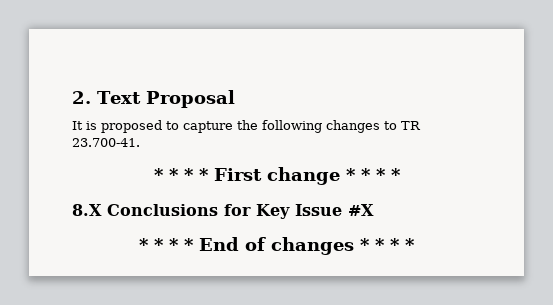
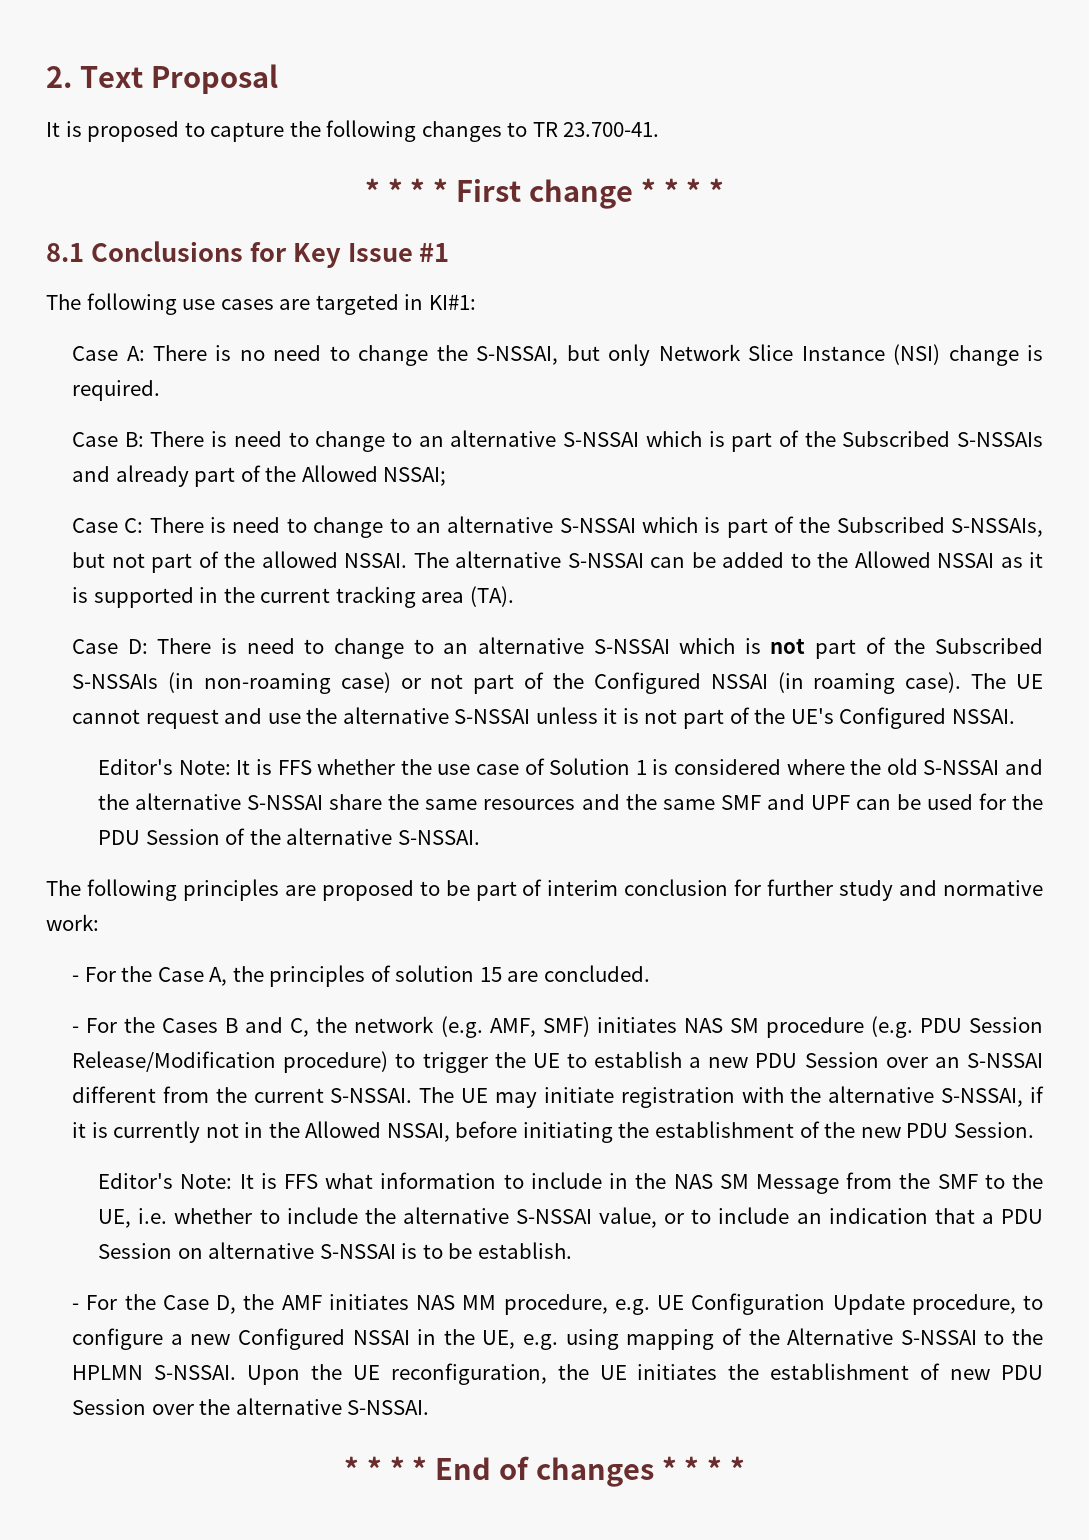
[72,204,102,216] 8.X -> [46,243,84,262] 8.1
[348,204,374,216] #X -> [419,243,450,262] [46,293,476,315] [72,344,1043,366] [72,380,161,401] [72,430,1043,452] [72,465,447,487] [72,516,1043,538] [72,551,1043,573] [72,586,514,608] [72,637,1044,659] [72,672,1043,694] [72,707,1015,729] [98,758,1044,775] [98,793,1044,810] [98,828,480,845] [46,879,1043,901] [46,914,99,931] [72,965,650,987] [72,1016,1043,1038] [72,1051,1043,1073] [72,1086,1044,1108] [72,1121,1034,1143] [98,1172,1044,1194] [98,1207,1043,1228] [98,1242,572,1259] [72,1293,1043,1315] [72,1328,1043,1350] [72,1363,1043,1385] [72,1398,430,1415] #1 // The following use cases are targeted in KI#1: // Case A: There is no need to change the S-NSSAI, but only Network Slice Instance (NSI) change is required. // Case B: There is need to change to an alternative S-NSSAI which is part of the Subscribed S-NSSAIs and already part of the Allowed NSSAI; // Case C: There is need to change to an alternative S-NSSAI which is part of the Subscribed S-NSSAIs, but not part of the allowed NSSAI. The alternative S-NSSAI can be added to the Allowed NSSAI as it is supported in the current tracking area (TA). // Case D: There is need to change to an alternative S-NSSAI which is not part of the Subscribed S-NSSAIs (in non-roaming case) or not part of the Configured NSSAI (in roaming case). The UE cannot request and use the alternative S-NSSAI unless it is not part of the UE's Configured NSSAI. // Editor's Note: It is FFS whether the use case of Solution 1 is considered where the old S-NSSAI and the alternative S-NSSAI share the same resources and the same SMF and UPF can be used for the PDU Session of the alternative S-NSSAI. // The following principles are proposed to be part of interim conclusion for further study and normative work: // - For the Case A, the principles of solution 15 are concluded. // - For the Cases B and C, the network (e.g. AMF, SMF) initiates NAS SM procedure (e.g. PDU Session Release/Modification procedure) to trigger the UE to establish a new PDU Session over an S-NSSAI different from the current S-NSSAI. The UE may initiate registration with the alternative S-NSSAI, if it is currently not in the Allowed NSSAI, before initiating the establishment of the new PDU Session. // Editor's Note: It is FFS what information to include in the NAS SM Message from the SMF to the UE, i.e. whether to include the alternative S-NSSAI value, or to include an indication that a PDU Session on alternative S-NSSAI is to be establish. // - For the Case D, the AMF initiates NAS MM procedure, e.g. UE Configuration Update procedure, to configure a new Configured NSSAI in the UE, e.g. using mapping of the Alternative S-NSSAI to the HPLMN S-NSSAI. Upon the UE reconfiguration, the UE initiates the establishment of new PDU Session over the alternative S-NSSAI.

